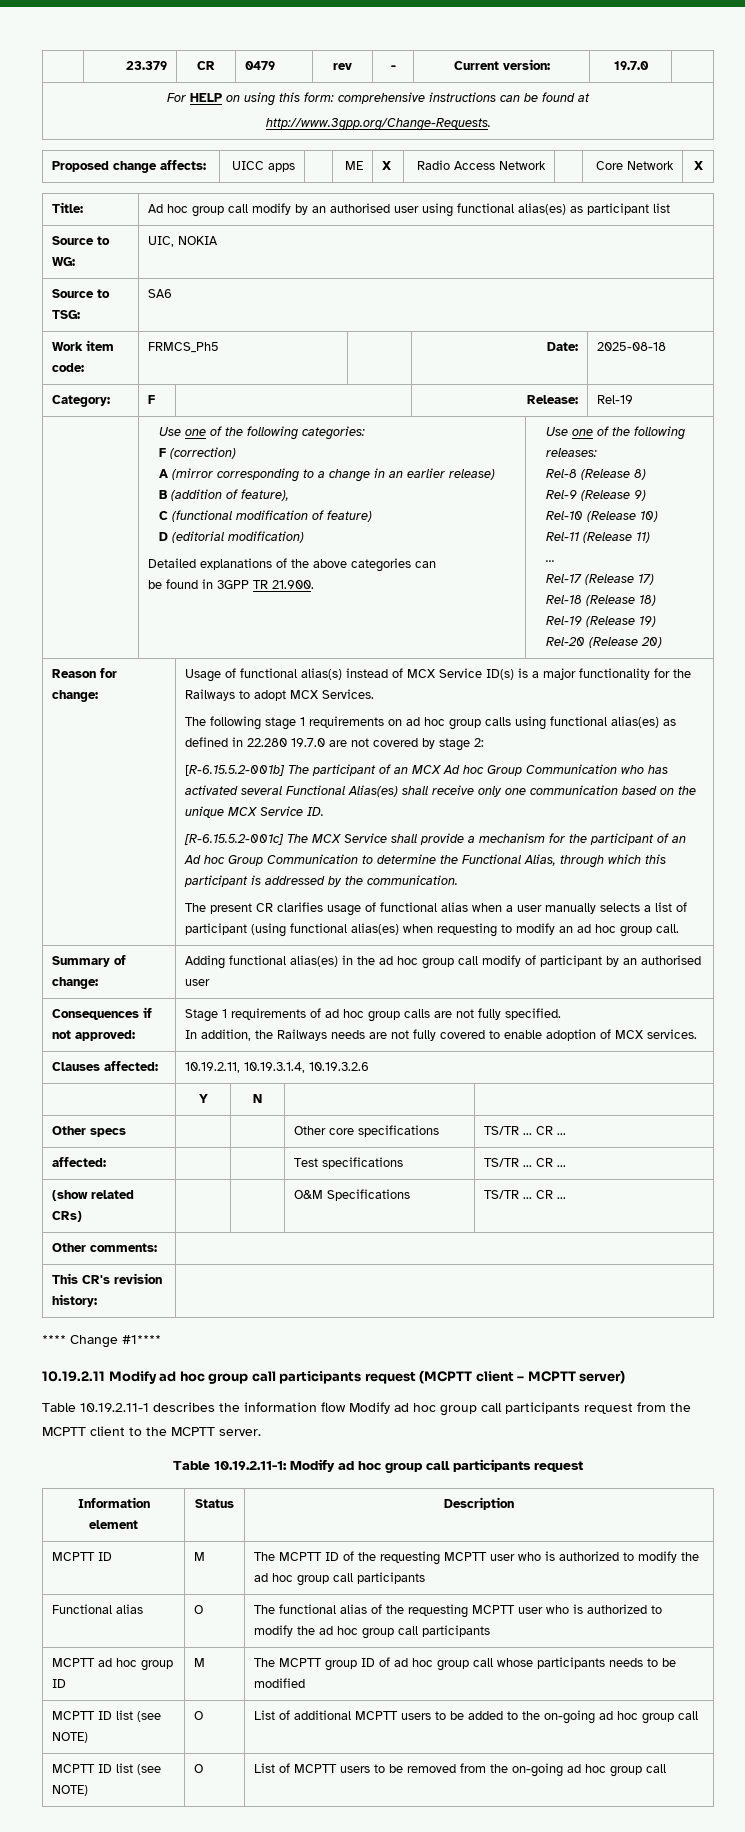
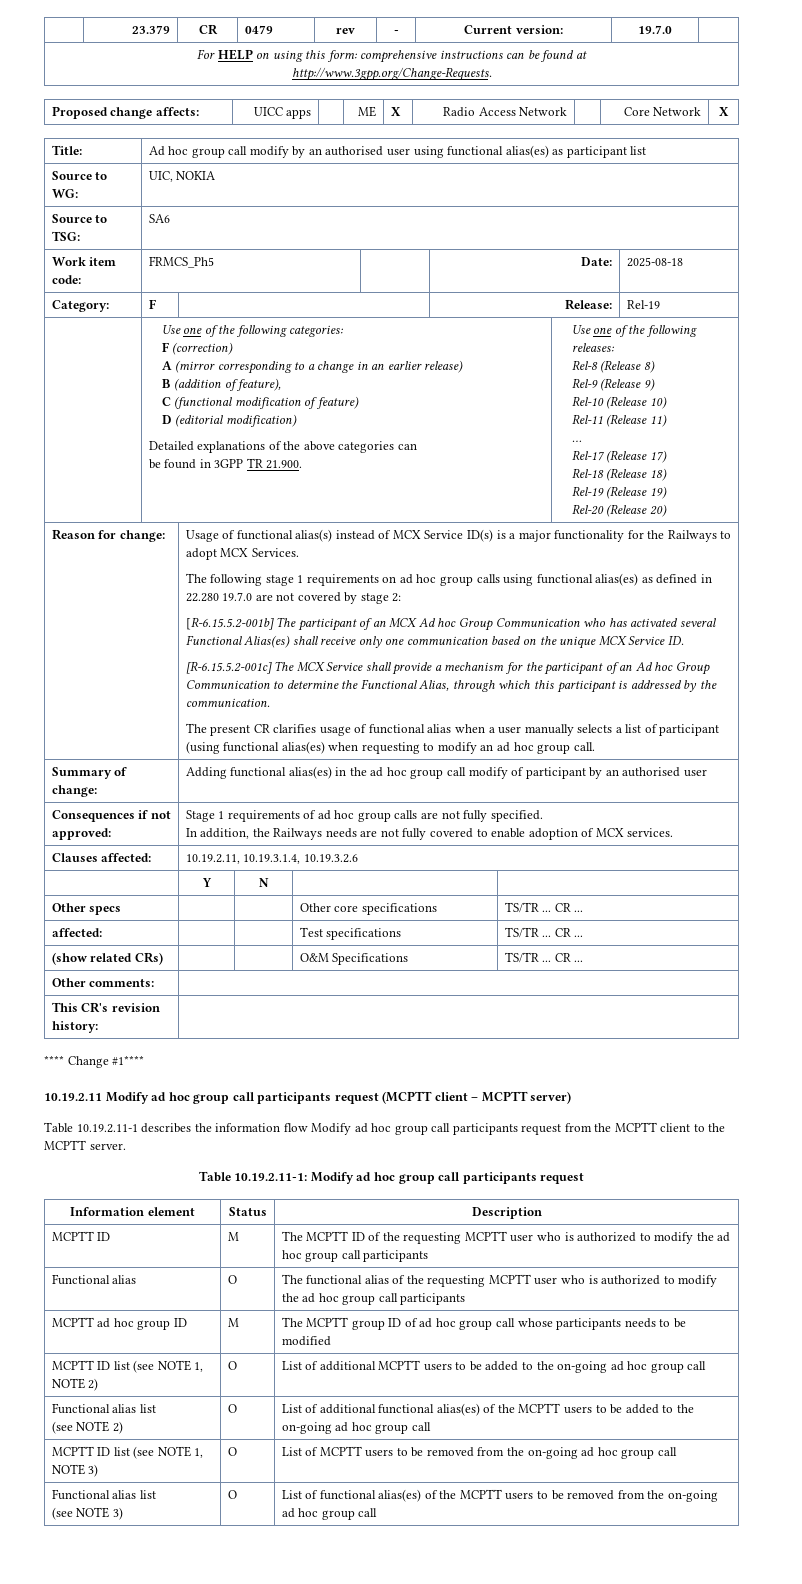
[52,1732,89,1743] NOTE) -> [157,1360,204,1372] [51,1378,99,1391] NOTE 1, NOTE 2)
[52,1763,162,1775] [52,1785,89,1796] // MCPTT ID list (see NOTE) -> [51,1403,156,1414] [51,1421,123,1434] [227,1404,237,1413] [281,1403,694,1416] [281,1422,431,1434] [51,1446,204,1459] [51,1464,99,1477] // Functional alias list // (see NOTE 2) | O | List of additional functional alias(es) of the MCPTT users to be added to the on-going ad hoc group call // MCPTT ID list (see NOTE 1, NOTE 3)
(667, 1768) none -> [51,1489,156,1500] [51,1507,123,1520] [227,1490,237,1499] [281,1489,718,1502] [281,1508,378,1520] // Functional alias list // (see NOTE 3) | O | List of functional alias(es) of the MCPTT users to be removed from the on-going ad hoc group call

